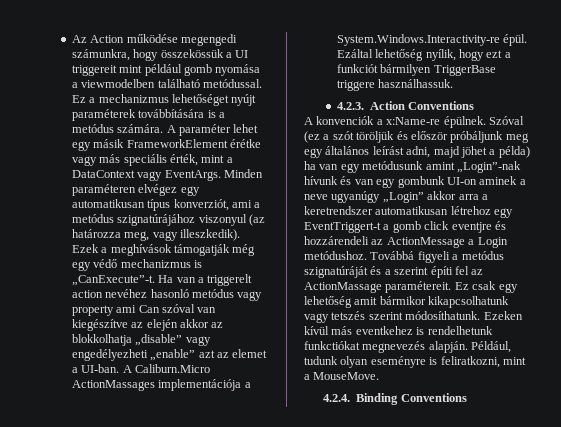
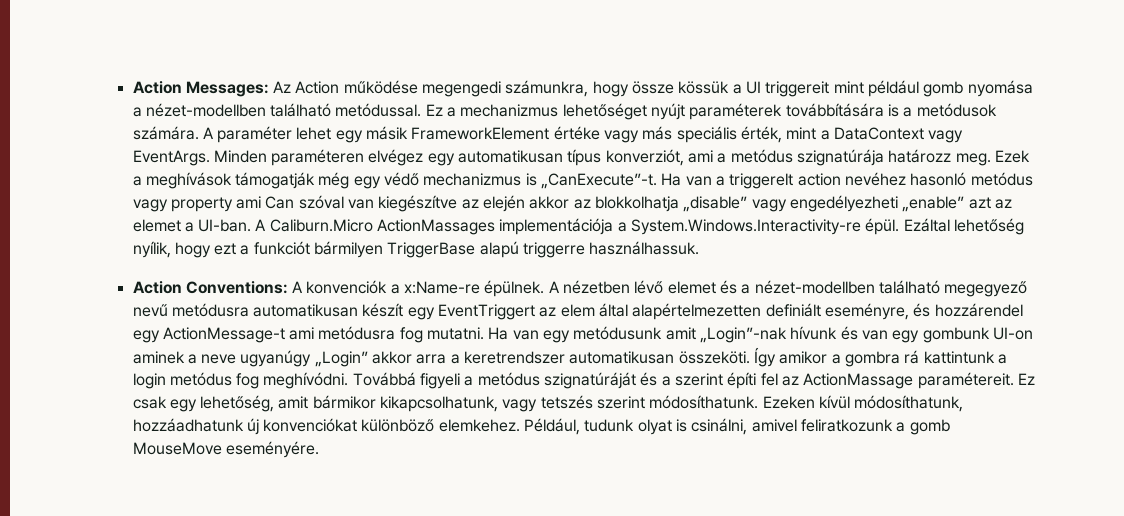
(71, 39) none -> [132,81,269,97] Action Messages:
[160,49,224,58] összekössük -> [632,81,730,94] össze kössük
[81,79,156,88] viewmodelben -> [145,103,266,117] nézet-modellben
[71,124,114,133] metódus -> [916,103,997,117] metódusok
[229,139,261,148] érétke -> [553,126,600,140] értéke
[117,214,265,226] [71,229,240,241] szignatúrájához viszonyul (az határozza meg, vagy illeszkedik). -> [797,149,991,166] szignatúrája határozz meg.
[336,80,375,91] triggere -> [479,241,586,258] alapú triggerre
[336,101,475,110] 4.2.3. Action Conventions // -> [132,281,288,294] Action Conventions:
[488,116,524,125] [304,131,529,143] [304,146,530,158] [304,161,316,170] Szóval (ez a szót töröljük és először próbáljunk meg egy általános leírást adni, majd jöhet a példa) ha -> [548,280,1028,297] [132,303,1023,320] [132,326,509,343] A nézetben lévő elemet és a nézet-modellben található megegyező nevű metódusra automatikusan készít egy EventTriggert az elem által alapértelmezetten definiált eseményre, és hozzárendel egy ActionMessage-t ami metódusra fog mutatni. Ha
[425,162,455,170] amint -> [665,327,696,340] amit
[450,206,514,218] [304,221,506,233] [304,236,508,248] [304,251,367,260] létrehoz egy EventTriggert-t a gomb click eventjre és hozzárendeli az ActionMessage a Login metódushoz. -> [678,347,1007,367] [132,372,349,389] összeköti. Így amikor a gombra rá kattintunk a login metódus fog meghívódni.
[304,296,352,308] lehetőség -> [200,395,275,412] lehetőség,
[428,296,510,308] kikapcsolhatunk -> [380,396,499,412] kikapcsolhatunk,
[331,326,493,335] [304,341,512,353] [304,356,526,368] [304,372,380,380] [323,393,467,405] más eventkehez is rendelhetunk funkctiókat megnevezés alapján. Például, tudunk olyan eseményre is feliratkozni, mint a MouseMove. // 4.2.4. Binding Conventions -> [854,395,964,412] [132,418,950,435] [132,441,319,458] módosíthatunk, hozzáadhatunk új konvenciókat különböző elemkehez. Például, tudunk olyat is csinálni, amivel feliratkozunk a gomb MouseMove eseményére.

